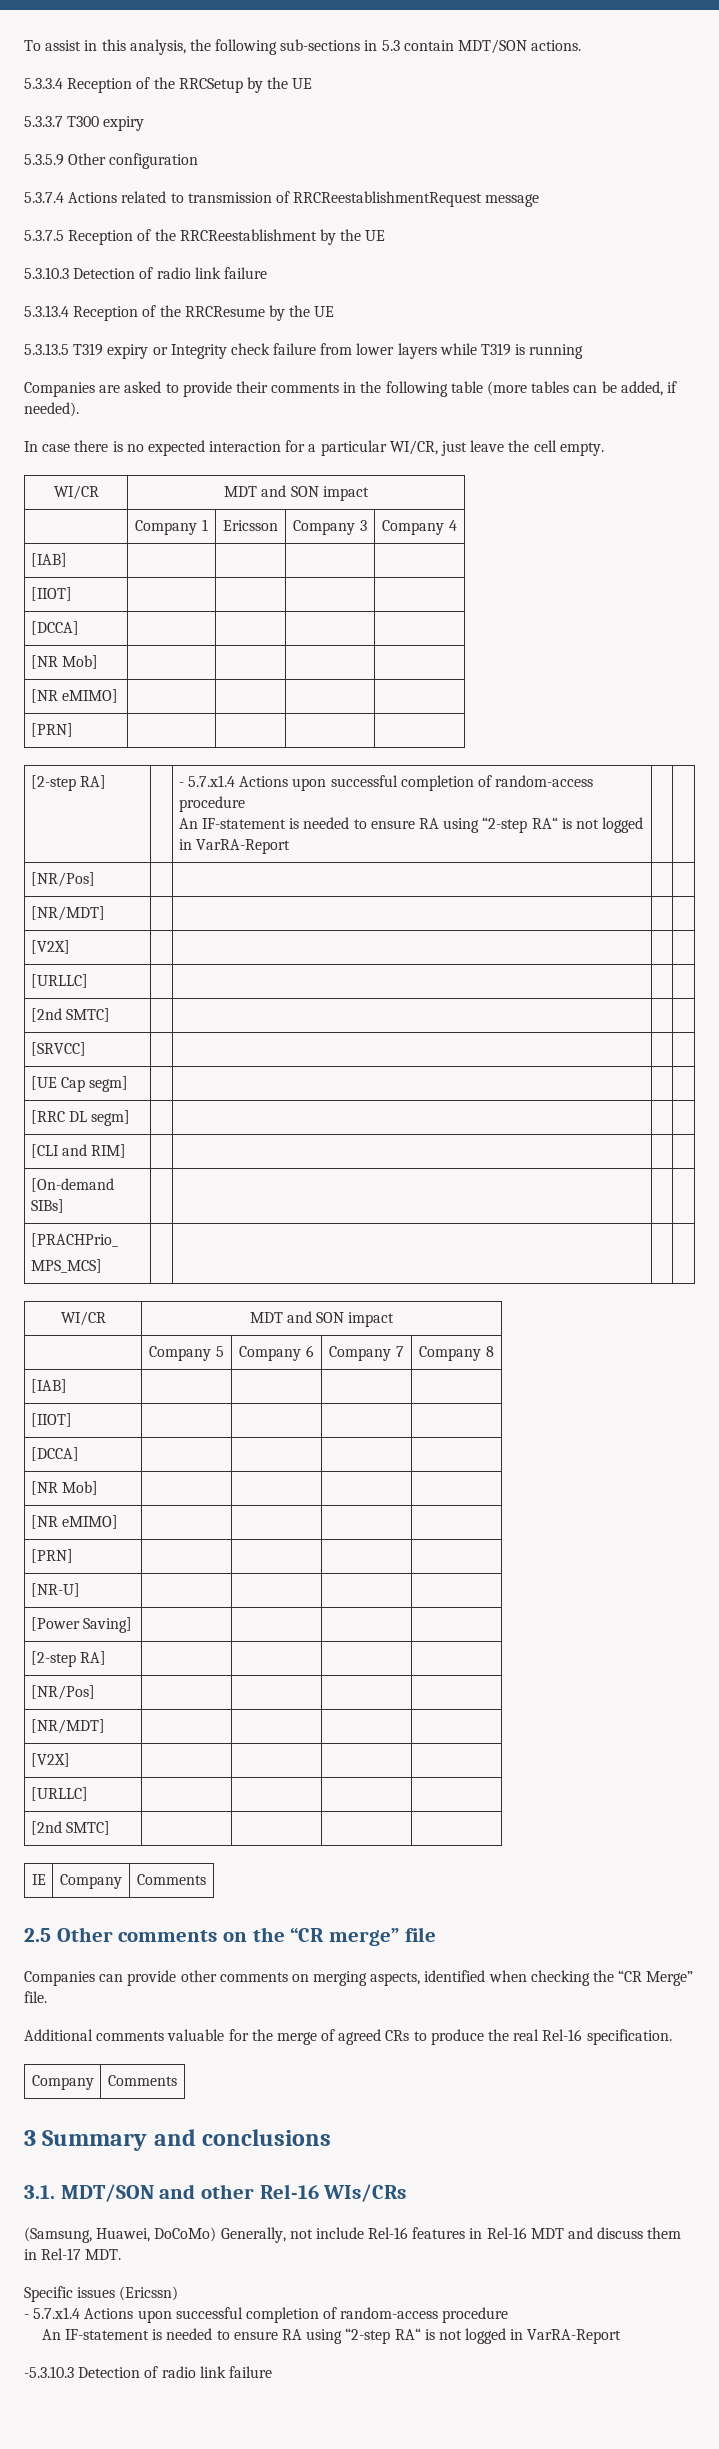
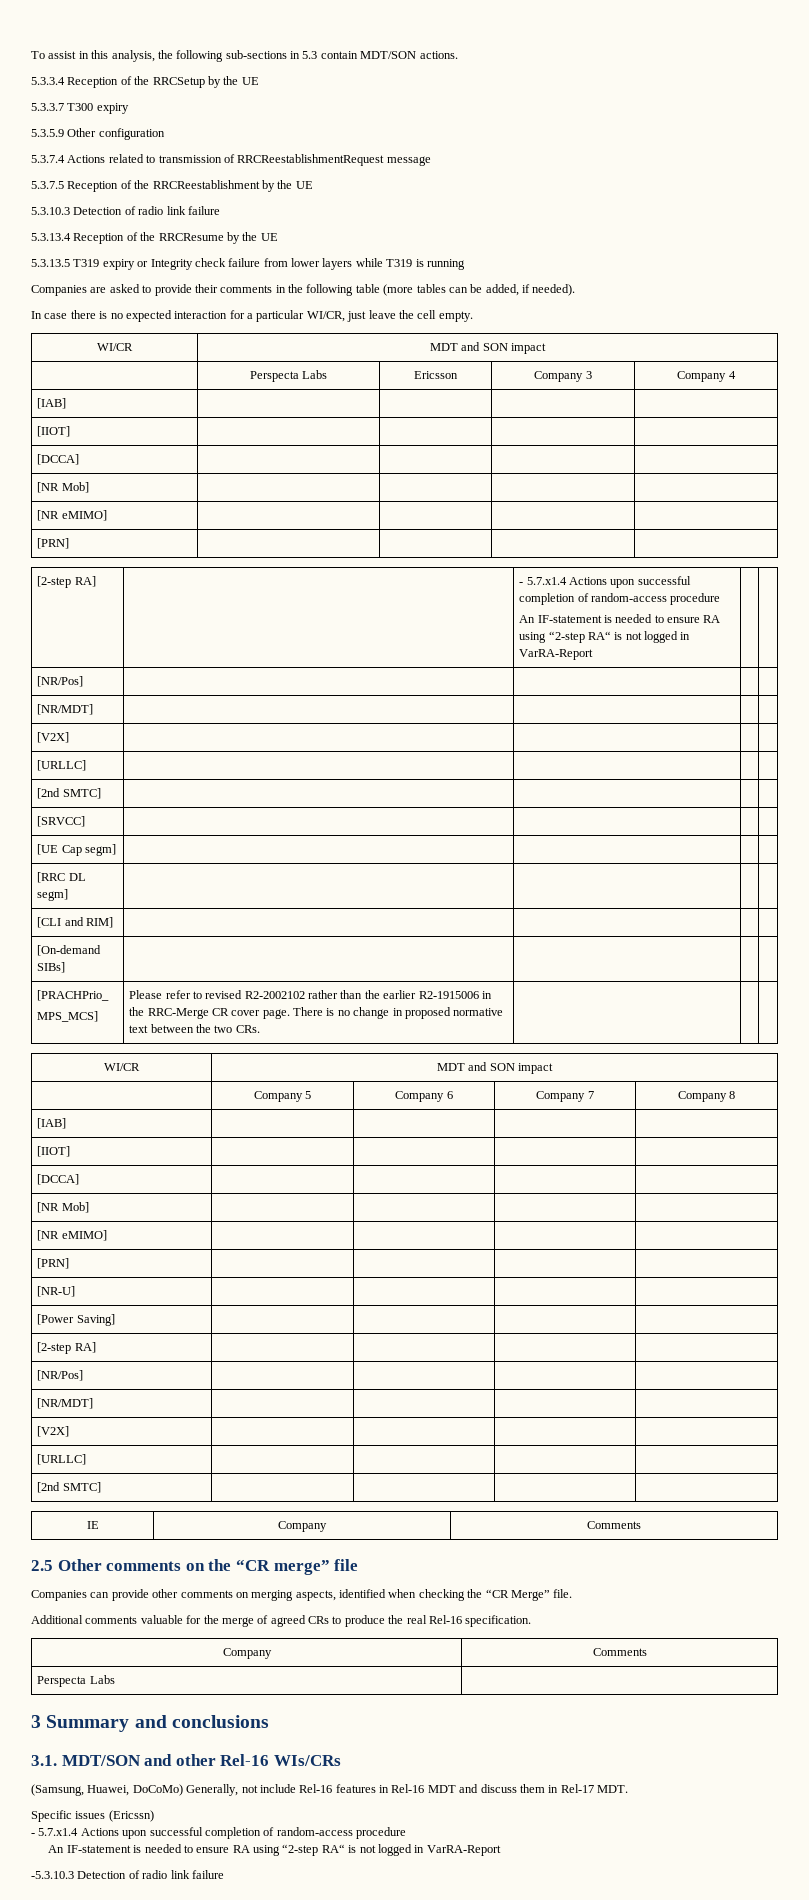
[135,519,208,535] Company 1 -> [249,370,328,382] Perspecta Labs
(102, 1266) none -> [129,990,492,999] [129,1007,504,1019] [129,1024,260,1033] Please refer to revised R2-2002102 rather than the earlier R2-1915006 in the RRC-Merge CR cover page. There is no change in proposed normative text between the two CRs.
(177, 2080) none -> [37,1675,115,1687] // Perspecta Labs |

